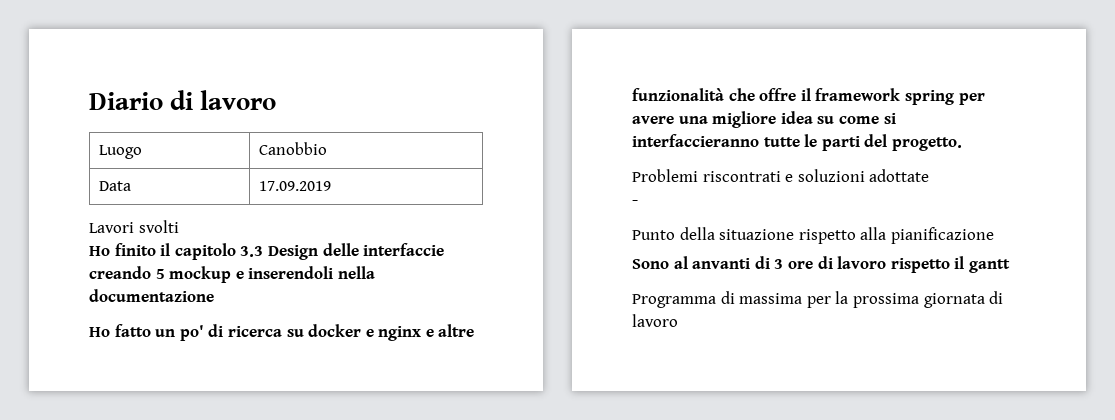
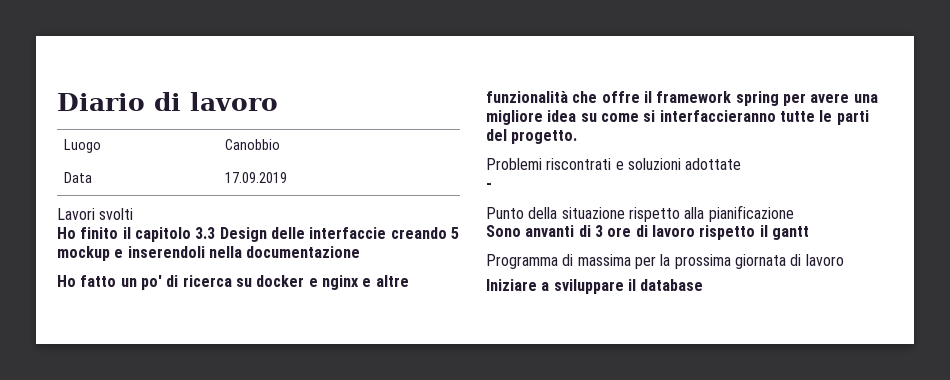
[673,256,688,269] al -> (521, 231) none
(678, 320) none -> [486,279,704,294] // Iniziare a sviluppare il database

